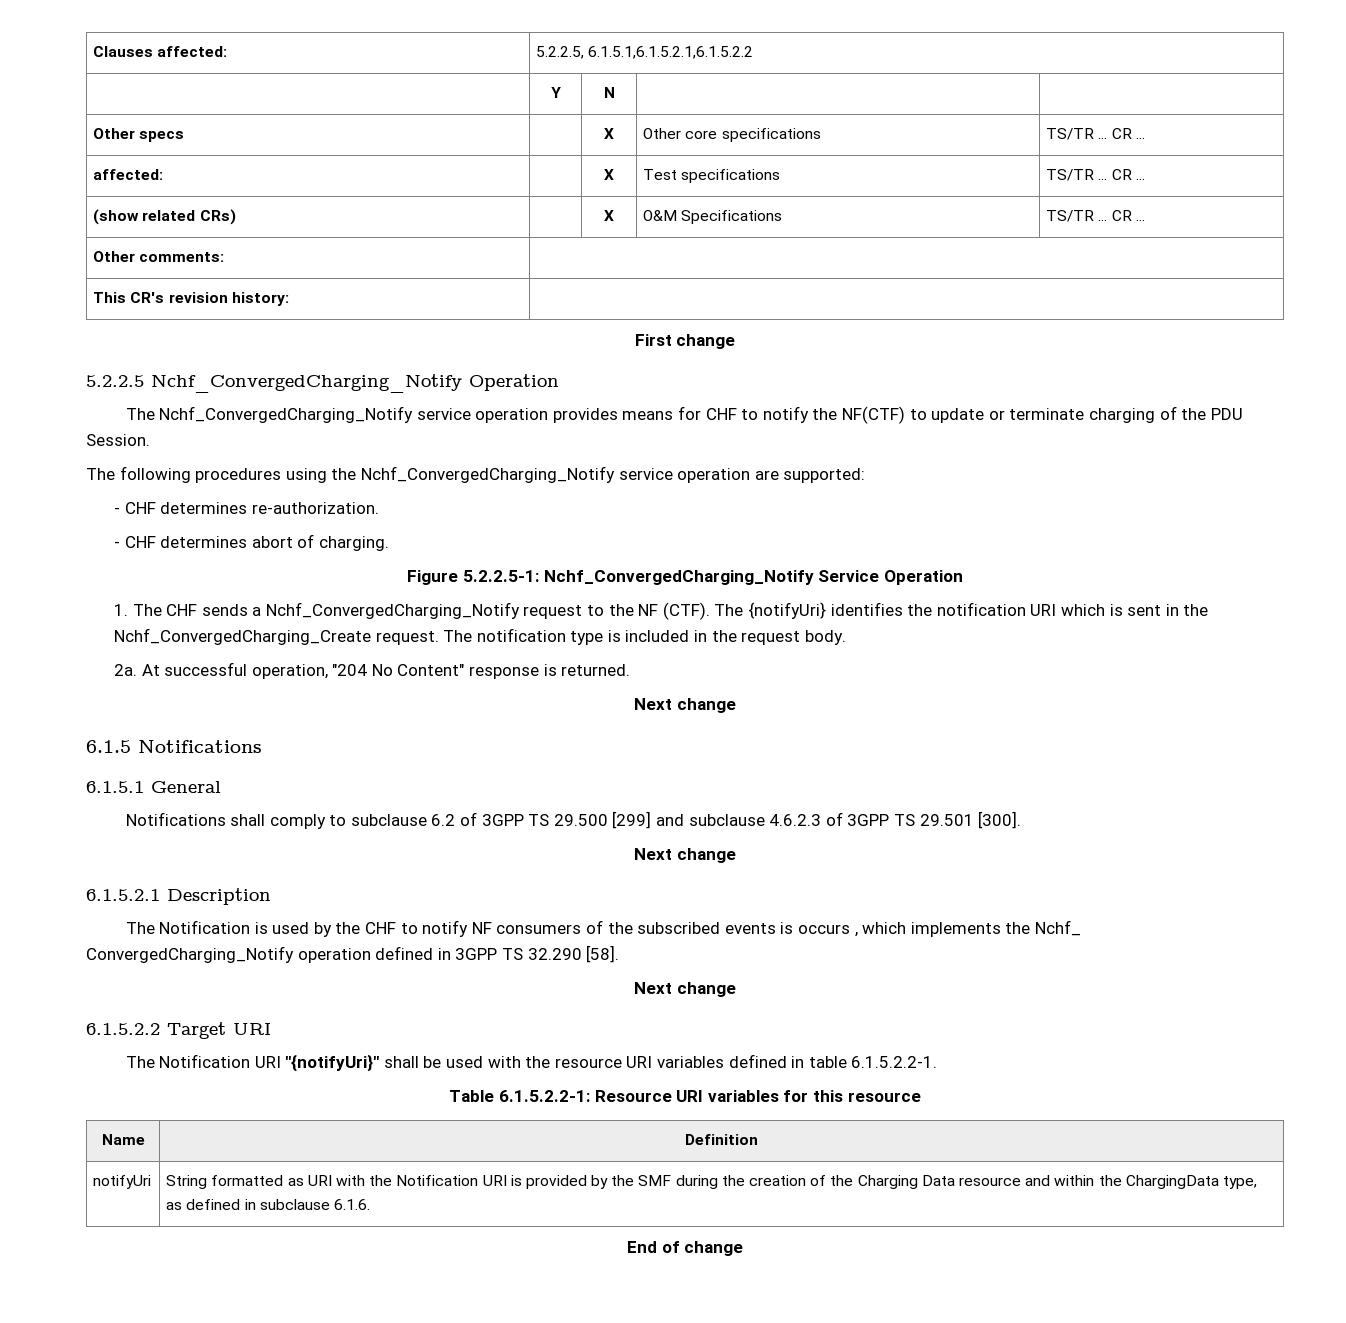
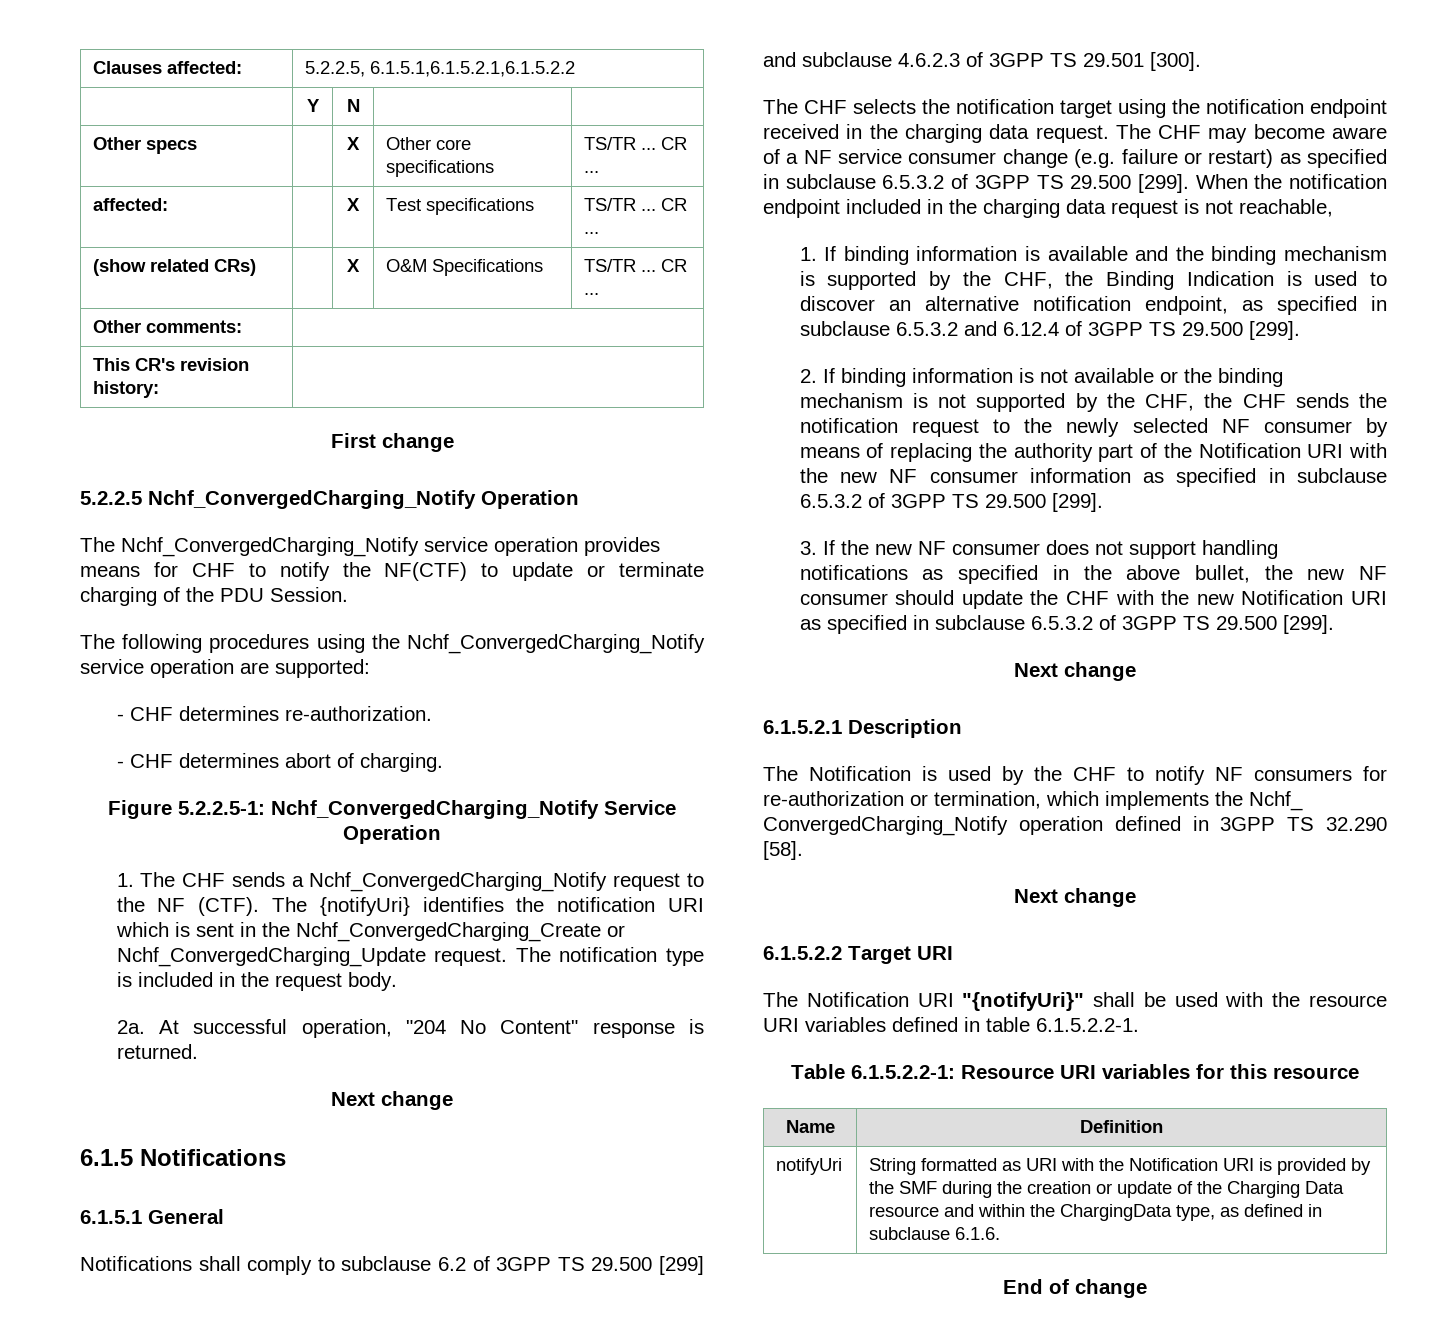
(371, 636) none -> [606,925,625,937] [116,947,426,967] or Nchf_ConvergedCharging_Update
(1022, 820) none -> [763,99,1387,118] [763,124,1387,143] [763,149,1387,168] [763,174,1387,193] [763,199,1333,218] [799,246,1387,265] [799,271,1387,290] [799,296,1387,315] [799,321,1300,340] [799,368,1283,387] [799,393,1387,412] [799,418,1388,437] [799,443,1387,462] [799,468,1387,487] [799,493,1103,512] [799,540,1278,559] [799,565,1387,584] [799,590,1387,609] [799,615,1334,634] // The CHF selects the notification target using the notification endpoint received in the charging data request. The CHF may become aware of a NF service consumer change (e.g. failure or restart) as specified in subclause 6.5.3.2 of 3GPP TS 29.500 [299]. When the notification endpoint included in the charging data request is not reachable, // 1. If binding information is available and the binding mechanism is supported by the CHF, the Binding Indication is used to discover an alternative notification endpoint, as specified in subclause 6.5.3.2 and 6.12.4 of 3GPP TS 29.500 [299]. // 2. If binding information is not available or the binding mechanism is not supported by the CHF, the CHF sends the notification request to the newly selected NF consumer by means of replacing the authority part of the Notification URI with the new NF consumer information as specified in subclause 6.5.3.2 of 3GPP TS 29.500 [299]. // 3. If the new NF consumer does not support handling notifications as specified in the above bullet, the new NF consumer should update the CHF with the new Notification URI as specified in subclause 6.5.3.2 of 3GPP TS 29.500 [299].
[586,920,858,937] of the subscribed events is occurs , -> [1363,766,1387,781] [763,791,1041,809] for re-authorization or termination,
(807, 1180) none -> [1096,1181,1173,1198] or update

